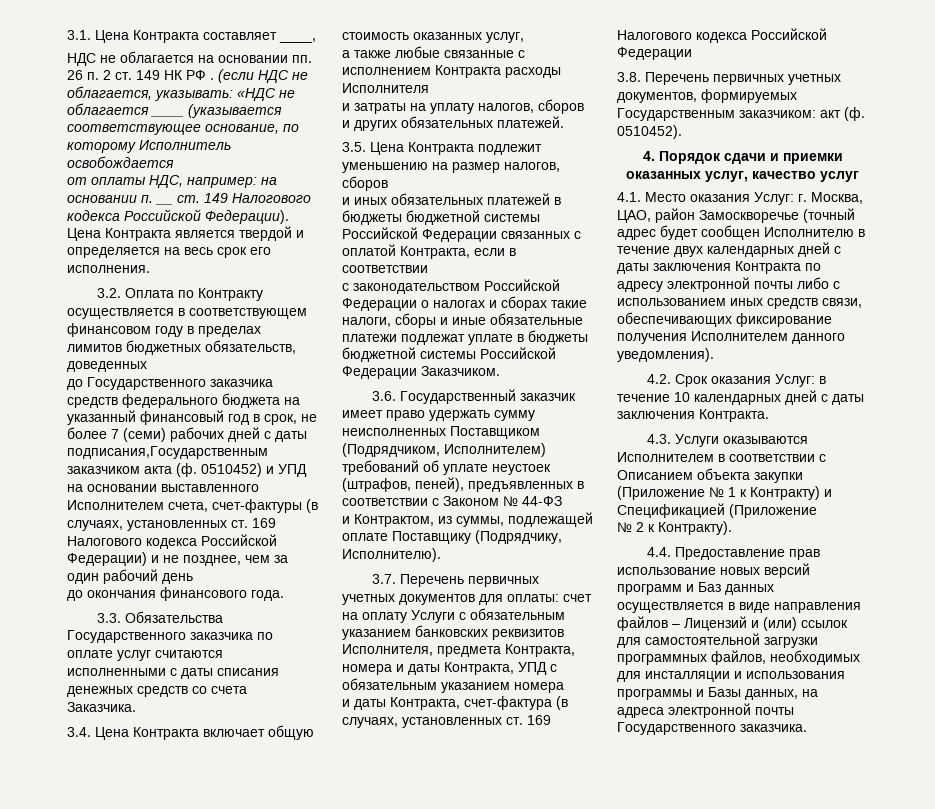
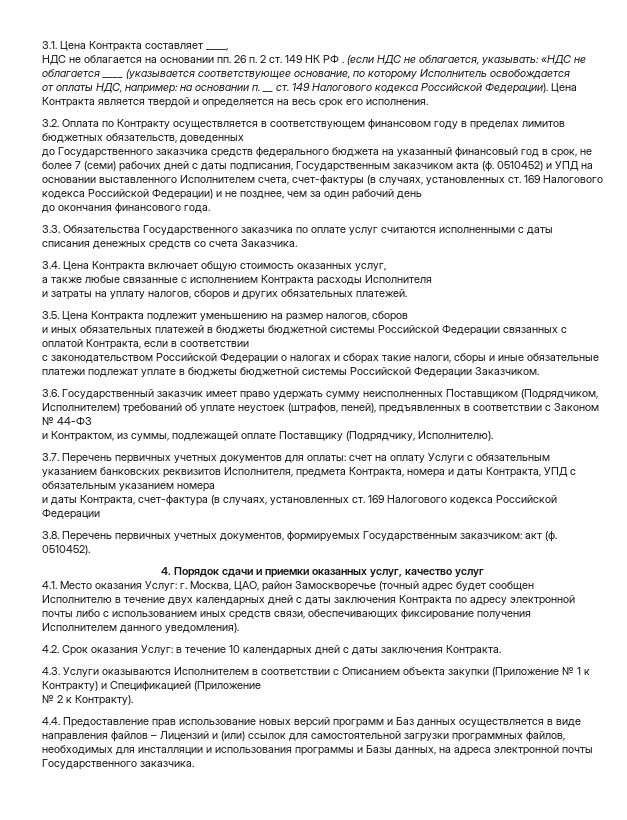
[67,446,268,459] подписания,Государственным -> [230,161,390,172] подписания, Государственным

